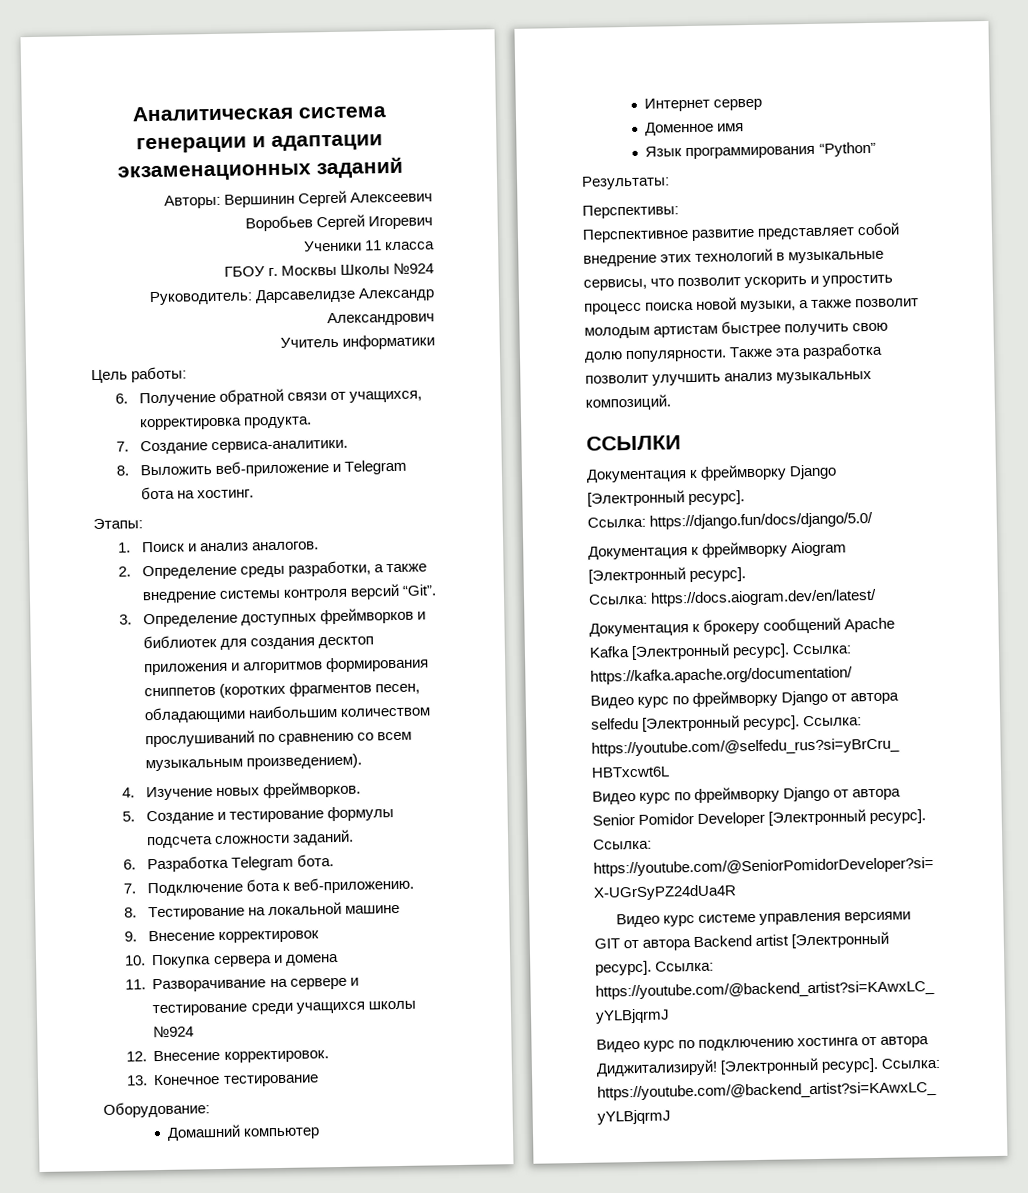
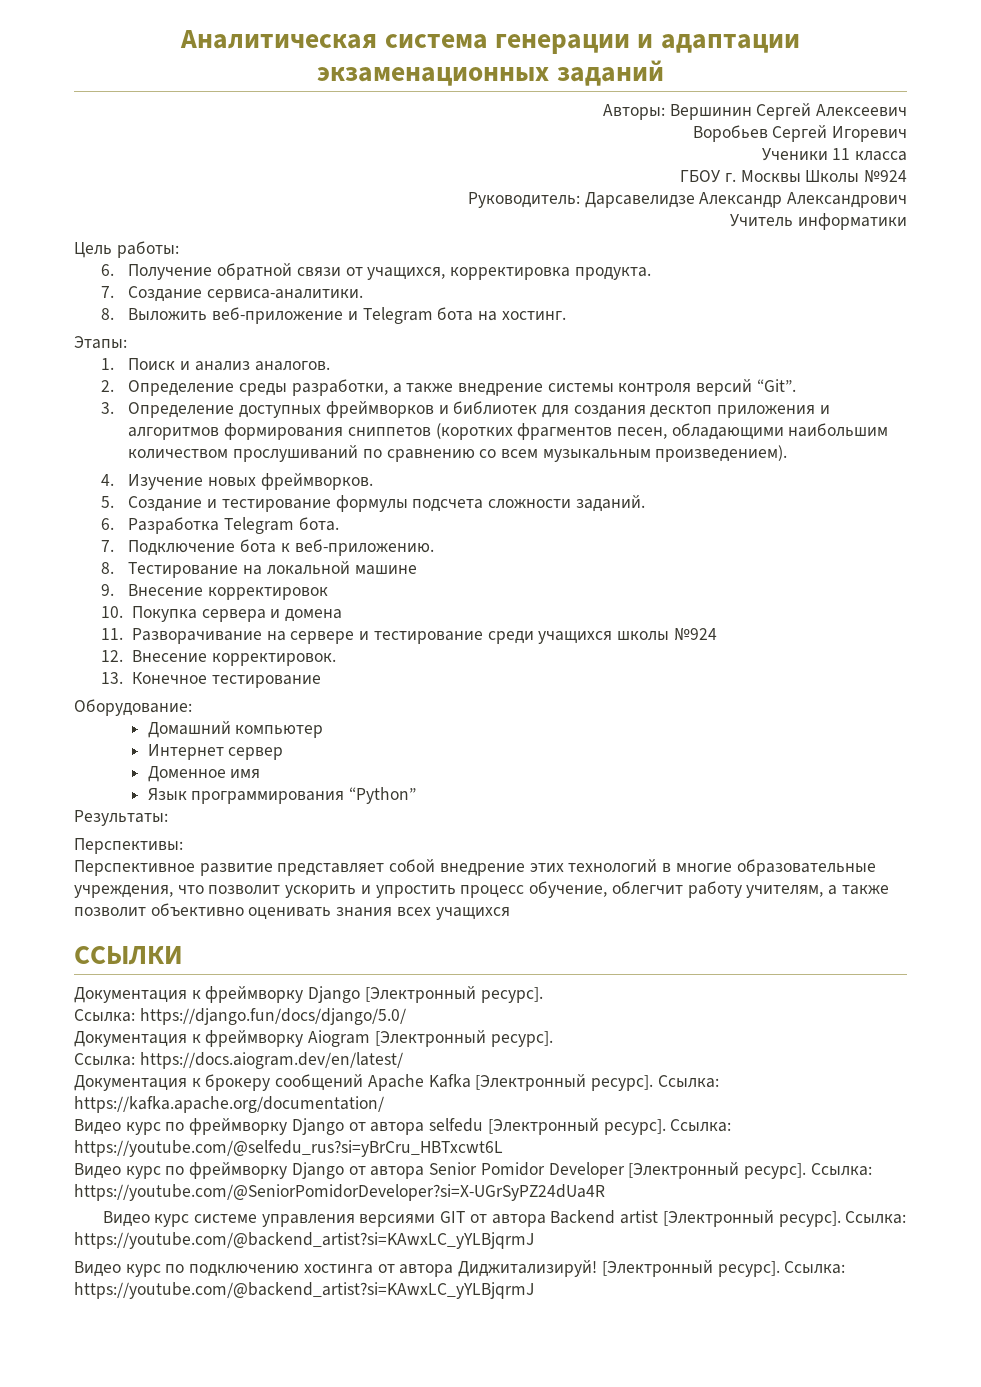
[788,250,885,264] [583,278,647,291] музыкальные сервисы, -> [675,859,876,876] [74,885,173,898] многие образовательные учреждения,
[645,297,920,313] [584,320,889,339] [584,342,884,363] [585,370,873,386] [585,394,671,411] поиска новой музыки, а также позволит молодым артистам быстрее получить свою долю популярности. Также эта разработка позволит улучшить анализ музыкальных композиций. -> [529,881,889,898] [74,903,510,920] обучение, облегчит работу учителям, а также позволит объективно оценивать знания всех учащихся

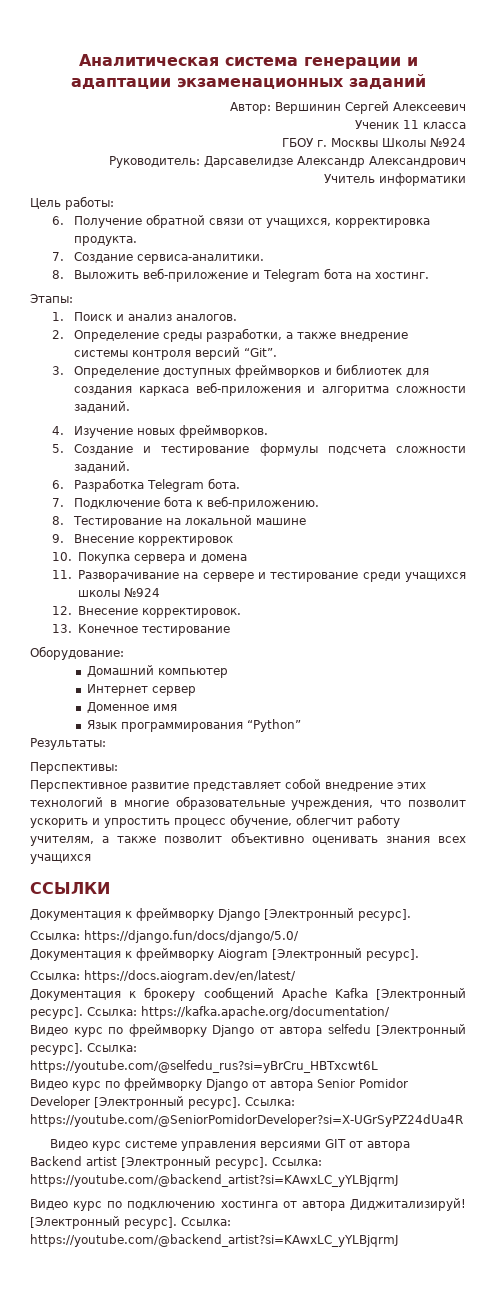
[602,104,665,120] Авторы: -> [230,102,271,114] Автор:
[692,125,907,142] [761,148,828,161] Воробьев Сергей Игоревич // Ученики -> [355,120,399,129] Ученик
[650,405,830,418] [128,423,889,440] [128,445,788,462] десктоп приложения и алгоритмов формирования сниппетов (коротких фрагментов песен, обладающими наибольшим количеством прослушиваний по сравнению со всем музыкальным произведением). -> [138,382,466,396] [74,401,131,413] каркаса веб-приложения и алгоритма сложности заданий.

